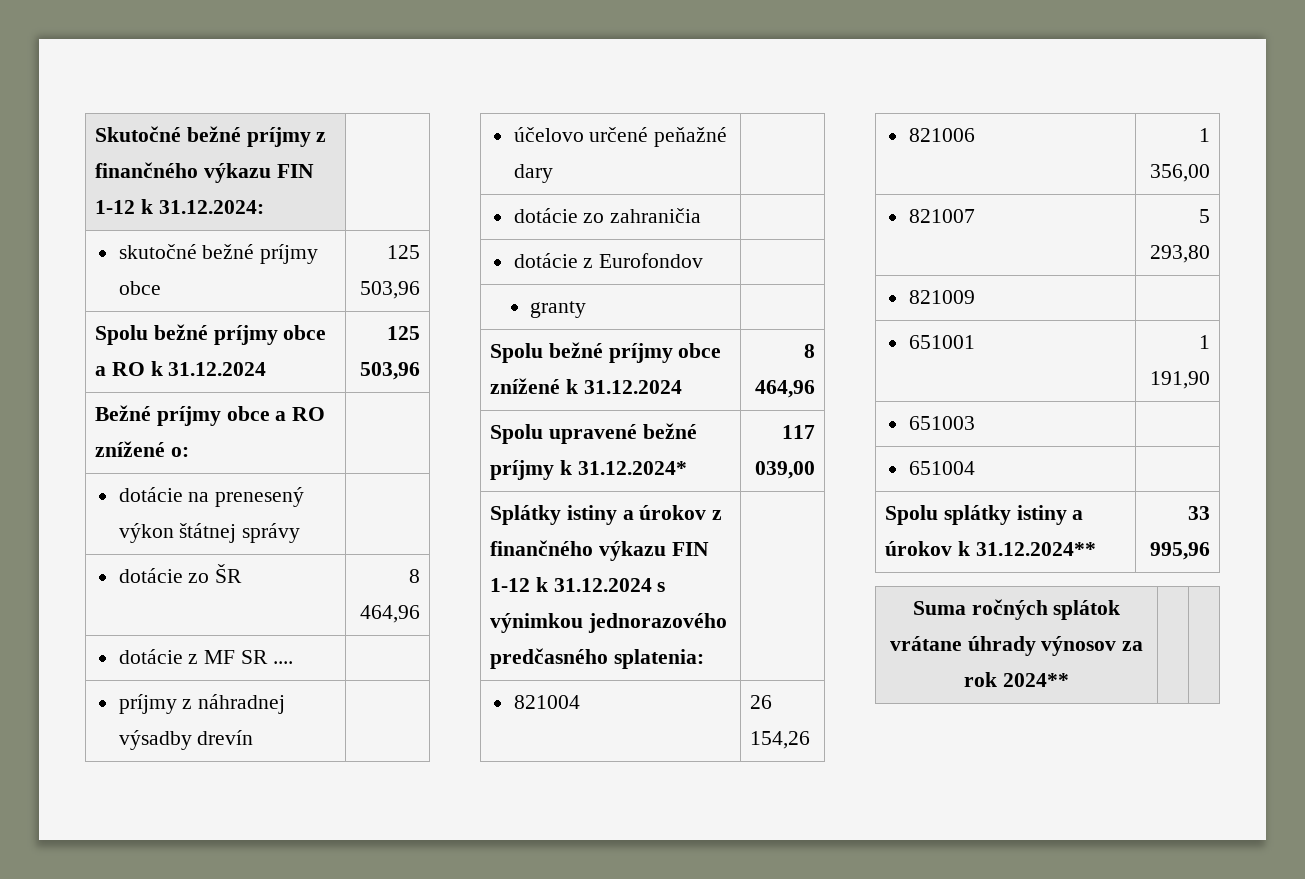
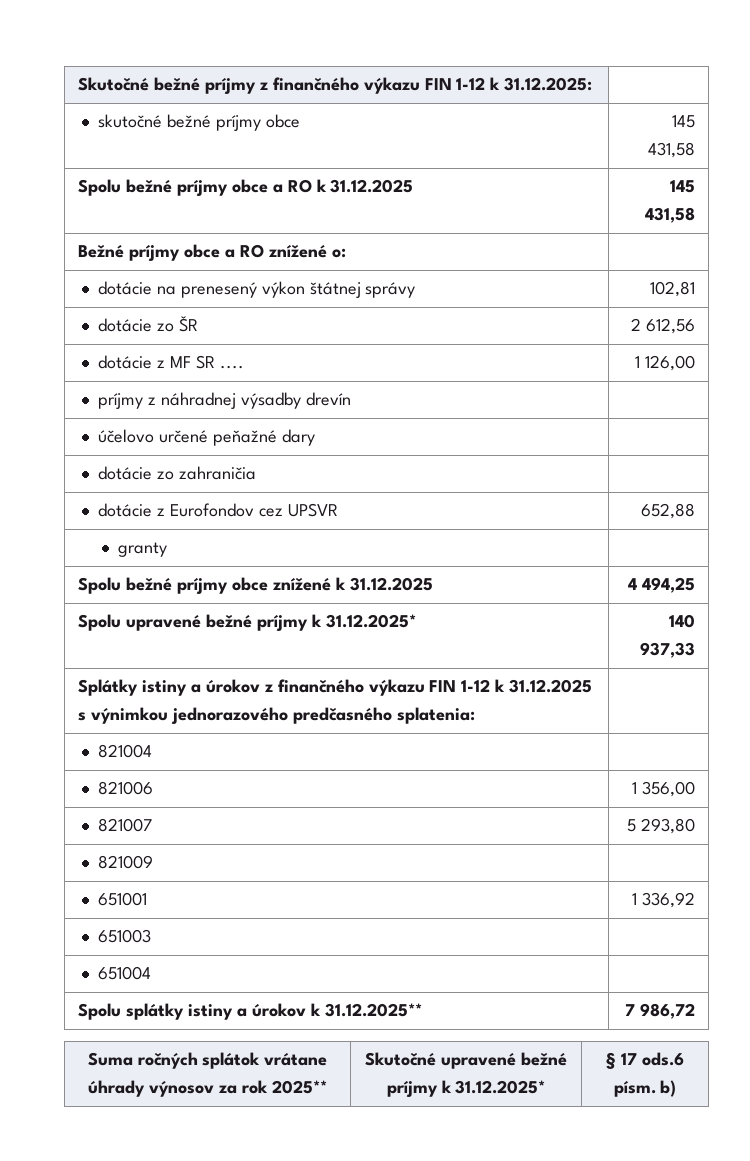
[158,200,264,214] 31.12.2024: -> [504,77,593,91] 31.12.2025:
[387,245,421,259] [360,281,421,299] 125 503,96 -> [671,115,695,128] [647,142,695,158] 145 431,58
[168,362,267,376] [387,326,421,340] [360,362,421,380] 31.12.2024 | 125 503,96 -> [330,179,414,193] [669,180,695,193] [644,207,695,223] 31.12.2025 | 145 431,58
(301, 533) none -> [649,281,695,297] 102,81
[409,569,421,583] [360,605,421,623] 8 464,96 -> [630,318,695,334] 2 612,56
(293, 662) none -> [634,355,695,371] 1 126,00
(704, 260) | -> [258,503,338,517] [640,503,695,519] cez UPSVR | 652,88
[583,380,682,394] [804,344,816,358] [755,380,816,398] 31.12.2024 | 8 464,96 -> [349,577,433,591] [627,577,695,593] 31.12.2025 | 4 494,25
[577,461,687,475] [782,425,816,439] [755,461,816,479] 31.12.2024* | 117 039,00 -> [325,614,416,628] [668,614,695,628] [639,642,695,658] 31.12.2025* | 140 937,33
[553,578,652,592] 31.12.2024 -> [508,679,592,693] 31.12.2025
[749,695,772,709] [749,731,810,749] 26 154,26 -> (153, 751) none
[1150,371,1211,389] 191,90 -> [641,892,695,908] 336,92
[975,542,1096,556] [1188,506,1211,520] [1150,542,1211,560] 31.12.2024** | 33 995,96 -> [324,1003,422,1017] [624,1003,695,1019] 31.12.2025** | 7 986,72
[1002,673,1069,687] 2024** | | -> [271,1080,327,1094] [365,1052,567,1069] [386,1080,546,1097] [606,1052,684,1069] [613,1080,677,1097] 2025** | Skutočné upravené bežné príjmy k 31.12.2025* | § 17 ods.6 písm. b)

